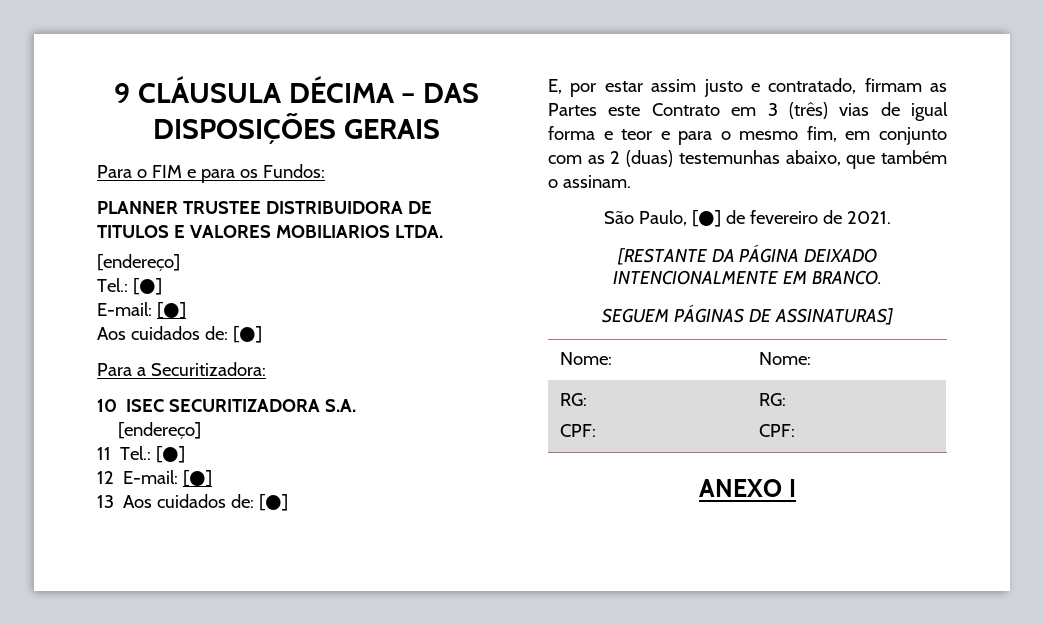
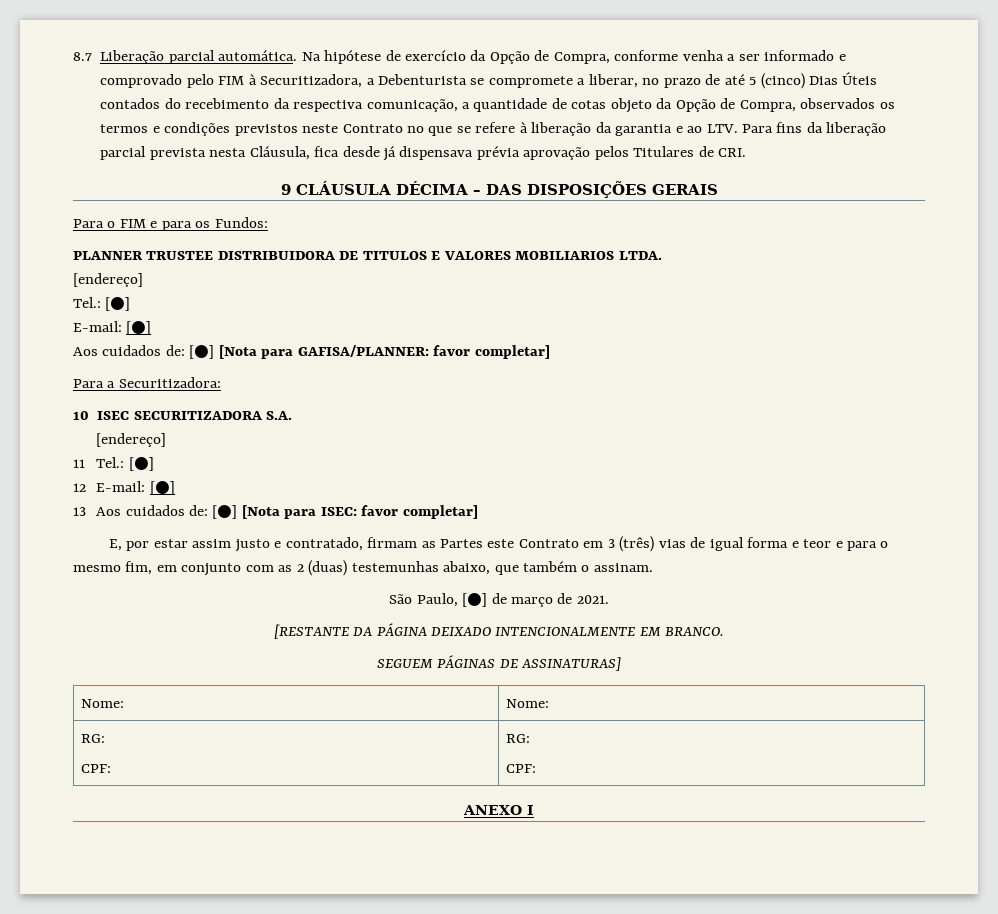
(113, 93) none -> [73,50,846,64] [100,72,878,89] [100,98,895,113] [100,122,887,136] [100,146,747,161] 8.7 Liberação parcial automática. Na hipótese de exercício da Opção de Compra, conforme venha a ser informado e comprovado pelo FIM à Securitizadora, a Debenturista se compromete a liberar, no prazo de até 5 (cinco) Dias Úteis contados do recebimento da respectiva comunicação, a quantidade de cotas objeto da Opção de Compra, observados os termos e condições previstos neste Contrato no que se refere à liberação da garantia e ao LTV. Para fins da liberação parcial prevista nesta Cláusula, fica desde já dispensava prévia aprovação pelos Titulares de CRI. //
(262, 334) none -> [218,345,550,359] [Nota para GAFISA/PLANNER: favor completar]
(289, 502) none -> [241,505,478,519] [Nota para ISEC: favor completar]
[749,210,818,224] fevereiro -> [510,597,553,607] março

